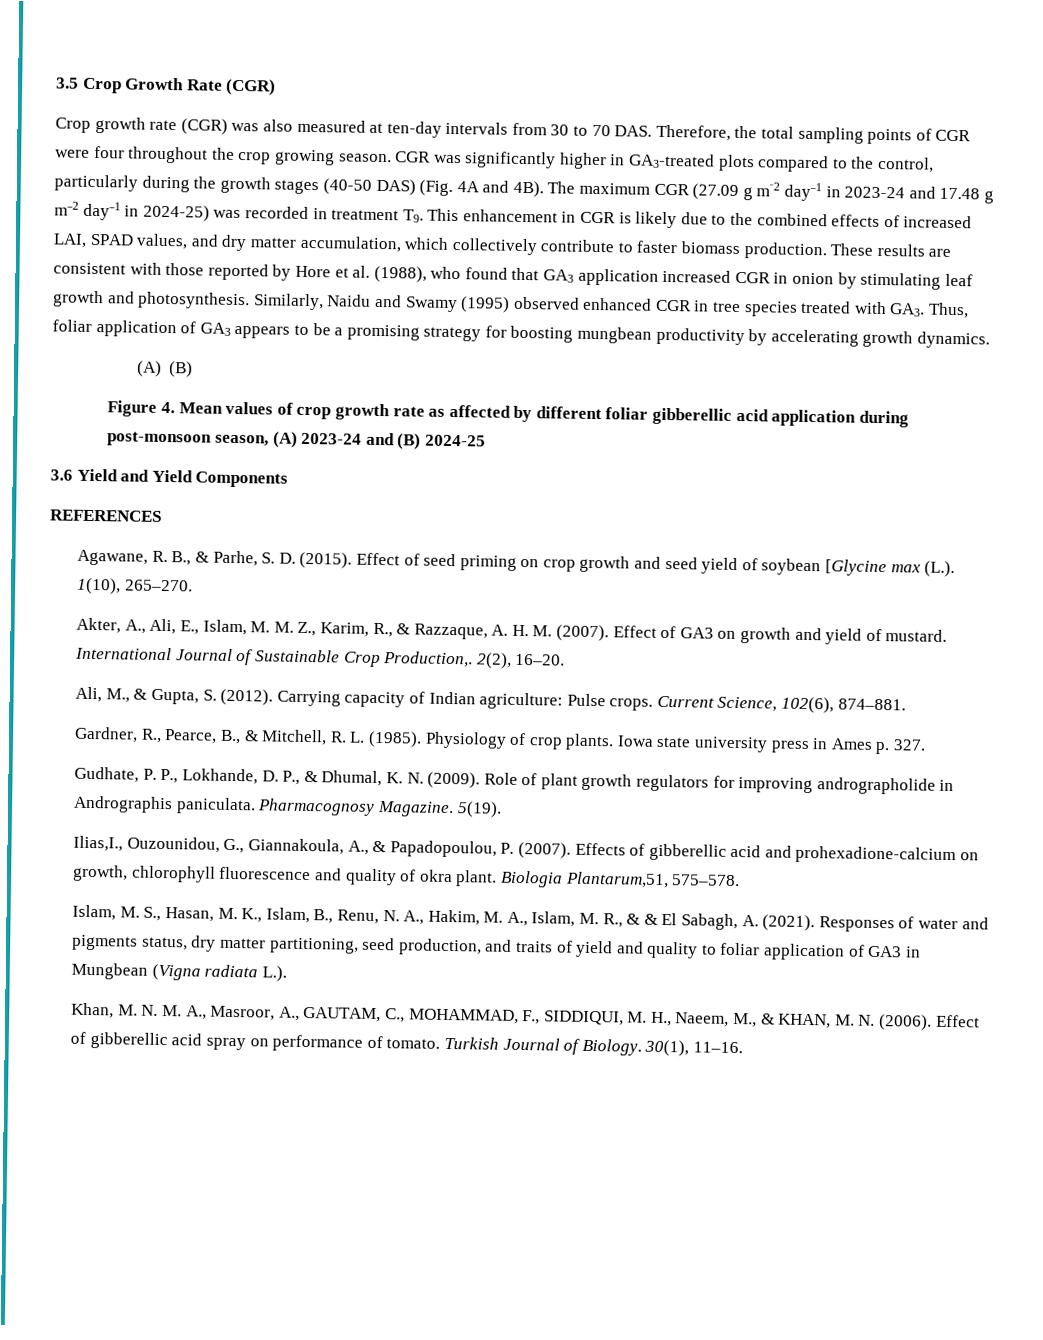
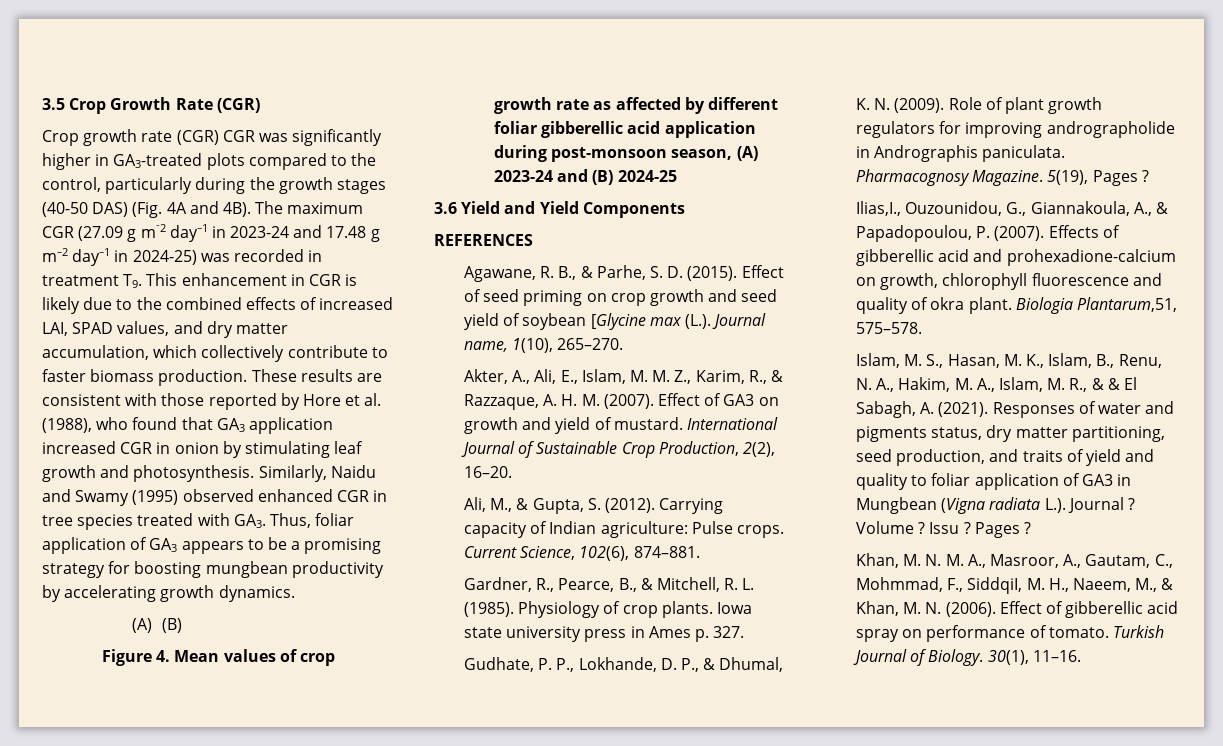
[231,119,972,145] [55,145,392,166] was also measured at ten-day intervals from 30 to 70 DAS. Therefore, the total sampling points of CGR were four throughout the crop growing season. -> (219, 137) none
(956, 569) none -> [712,313,767,329] [464,341,509,352] Journal name,
[383,651,474,668] Production,. -> [658,441,739,456] Production,
[456,801,502,818] 5(19). -> [1047,170,1149,186] 5(19), Pages ?
(287, 973) none -> [1067,497,1135,513] [856,521,1031,538] Journal ? Volume ? Issu ? Pages ?
[303,1006,624,1026] GAUTAM, C., MOHAMMAD, F., SIDDIQUI, -> [1085,554,1173,568] [856,577,1023,594] Gautam, C., Mohmmad, F., SiddqiI,
[778,1013,832,1029] KHAN, -> [856,601,900,616] Khan,

